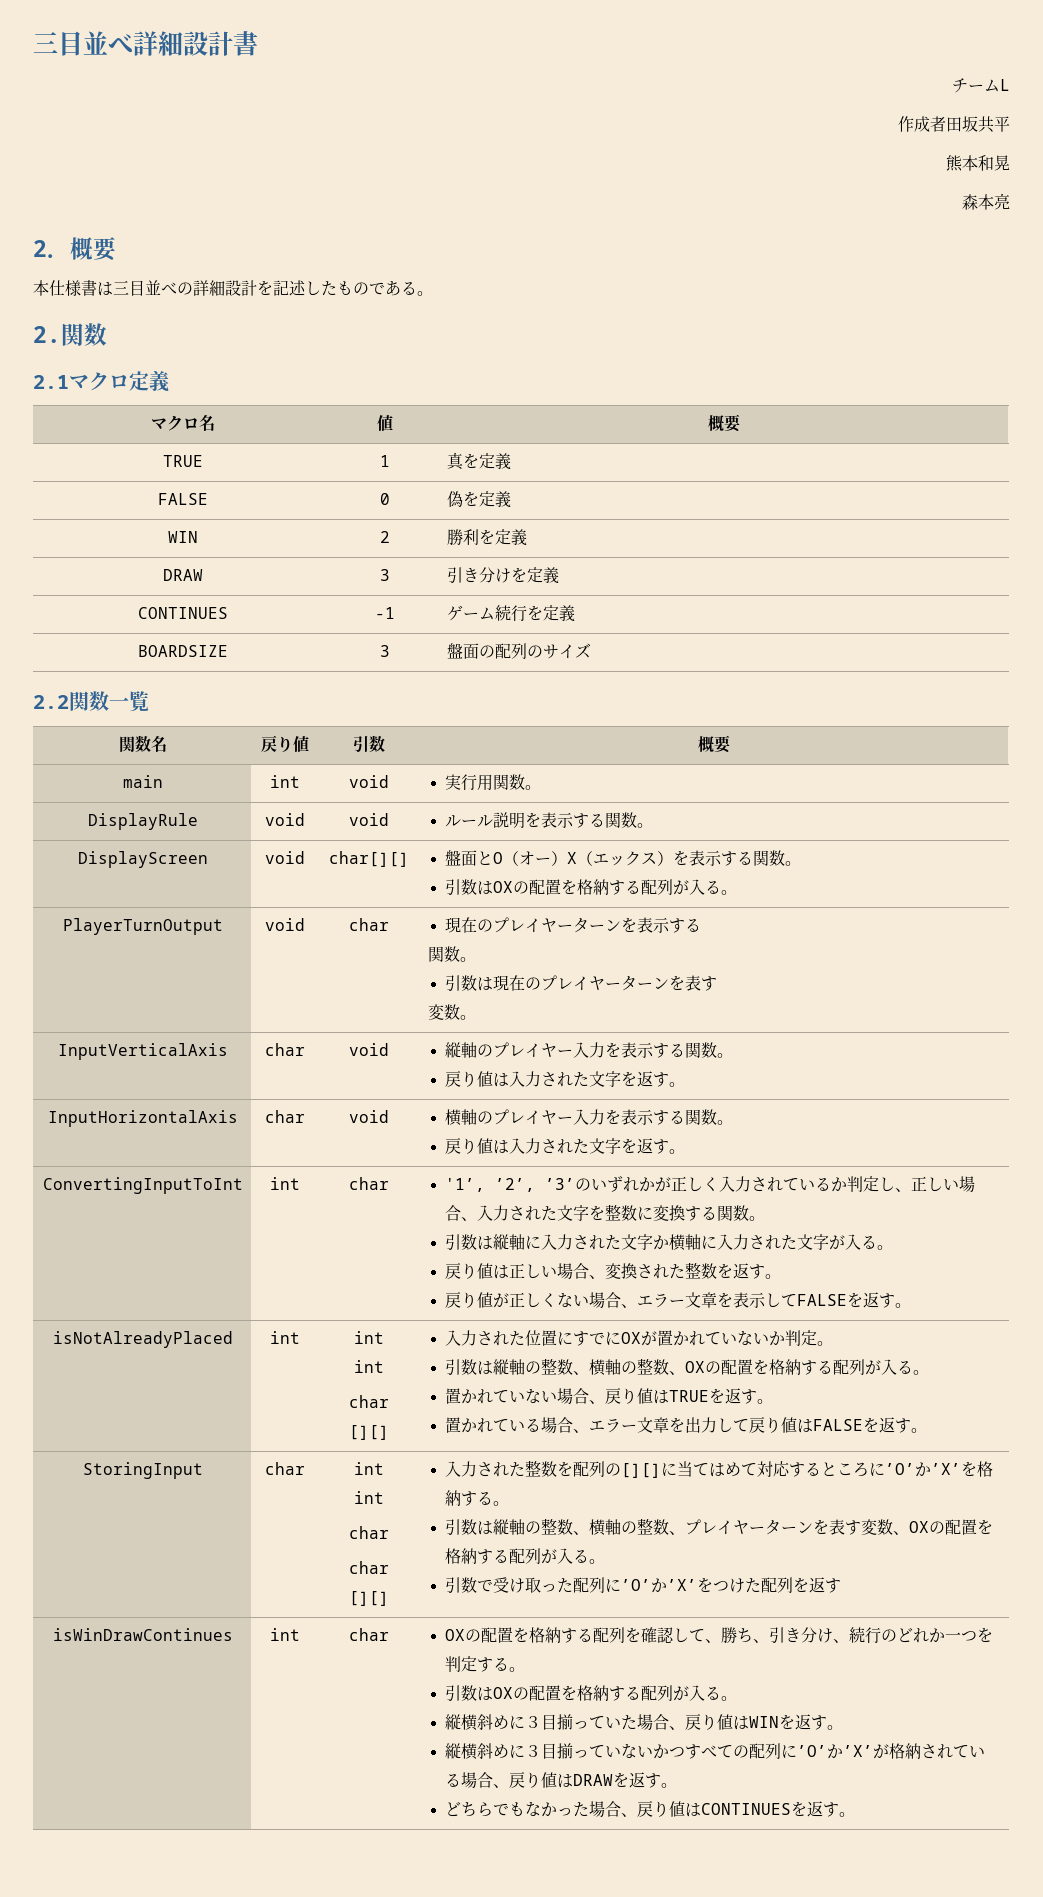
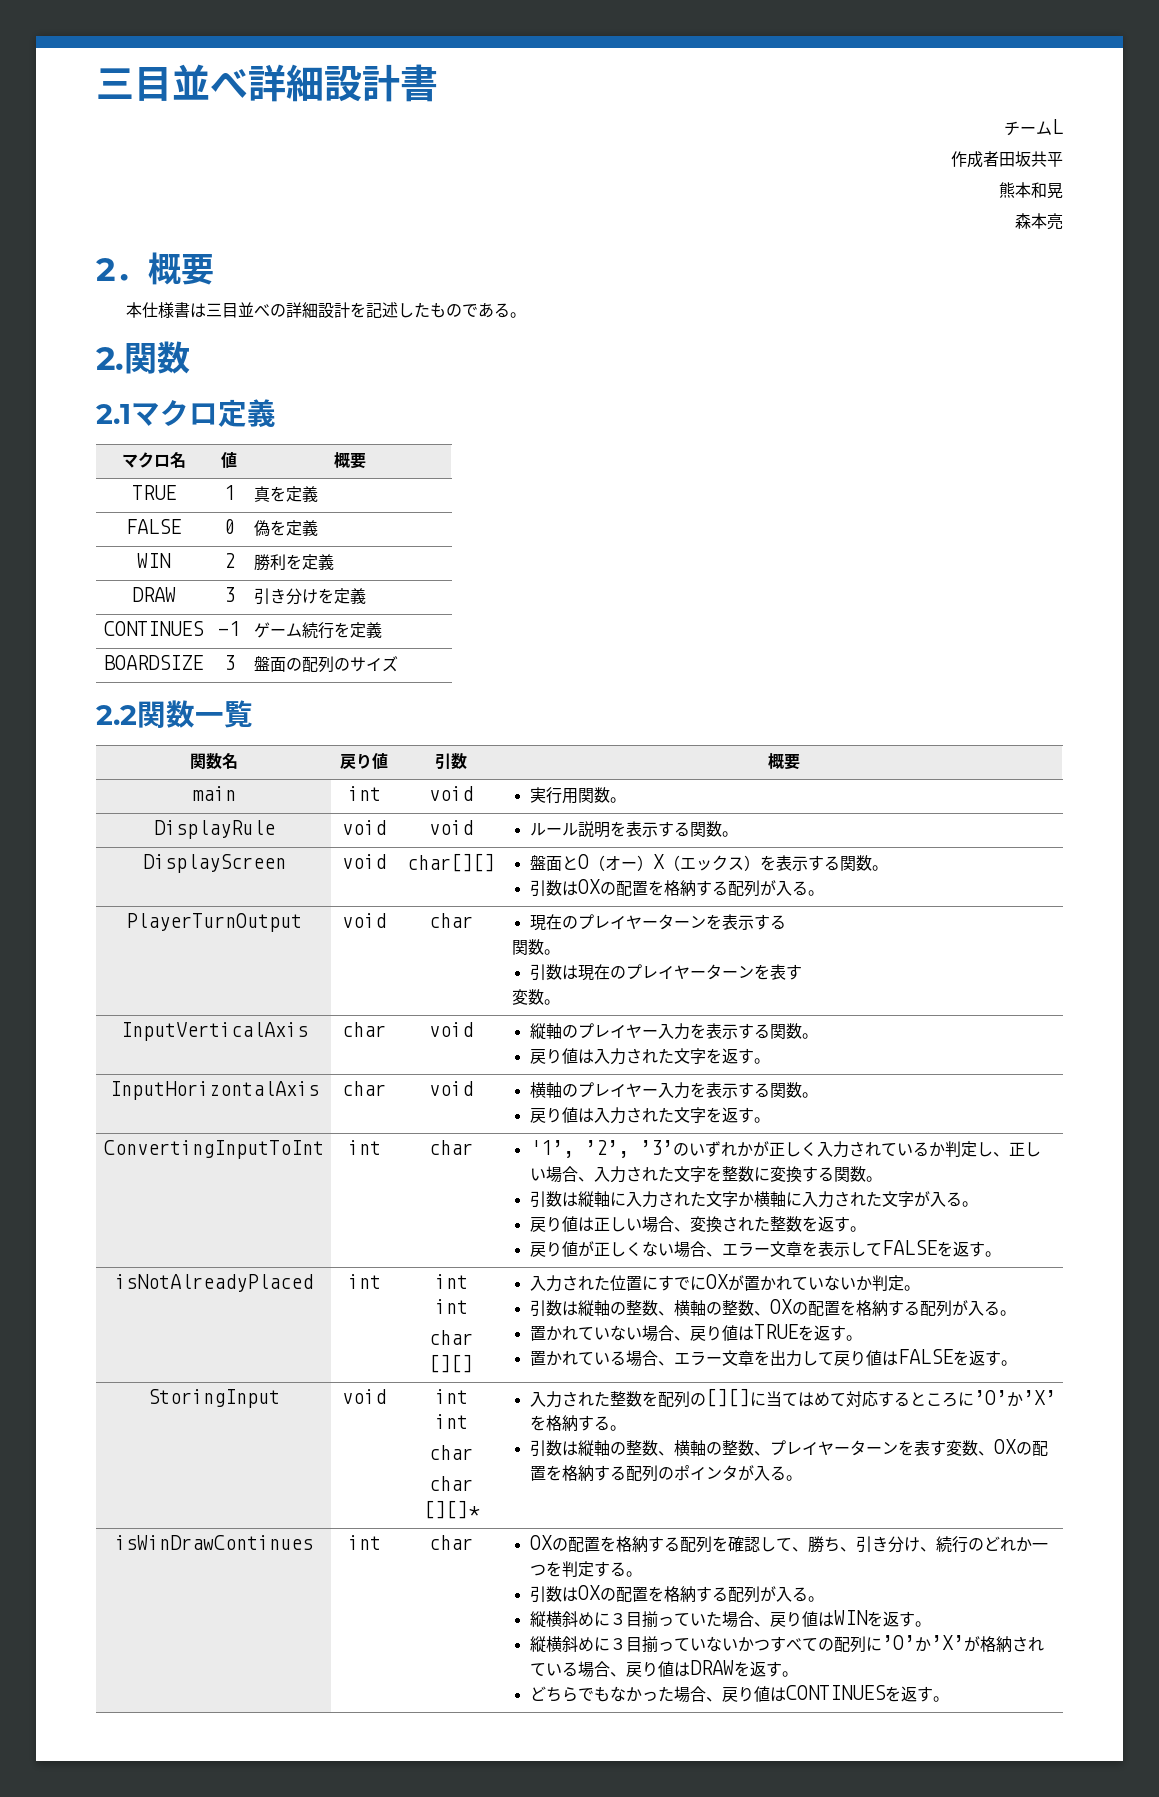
[265,1462,305,1475] char -> [342,1389,386,1404] void
[349,1591,389,1606] [][] -> [423,1500,480,1519] [][]*
[541,1548,606,1564] [445,1577,842,1594] が入る。 // 引数で受け取った配列に’O’か’X’をつけた配列を返す -> [657,1465,802,1481] のポインタが入る。

